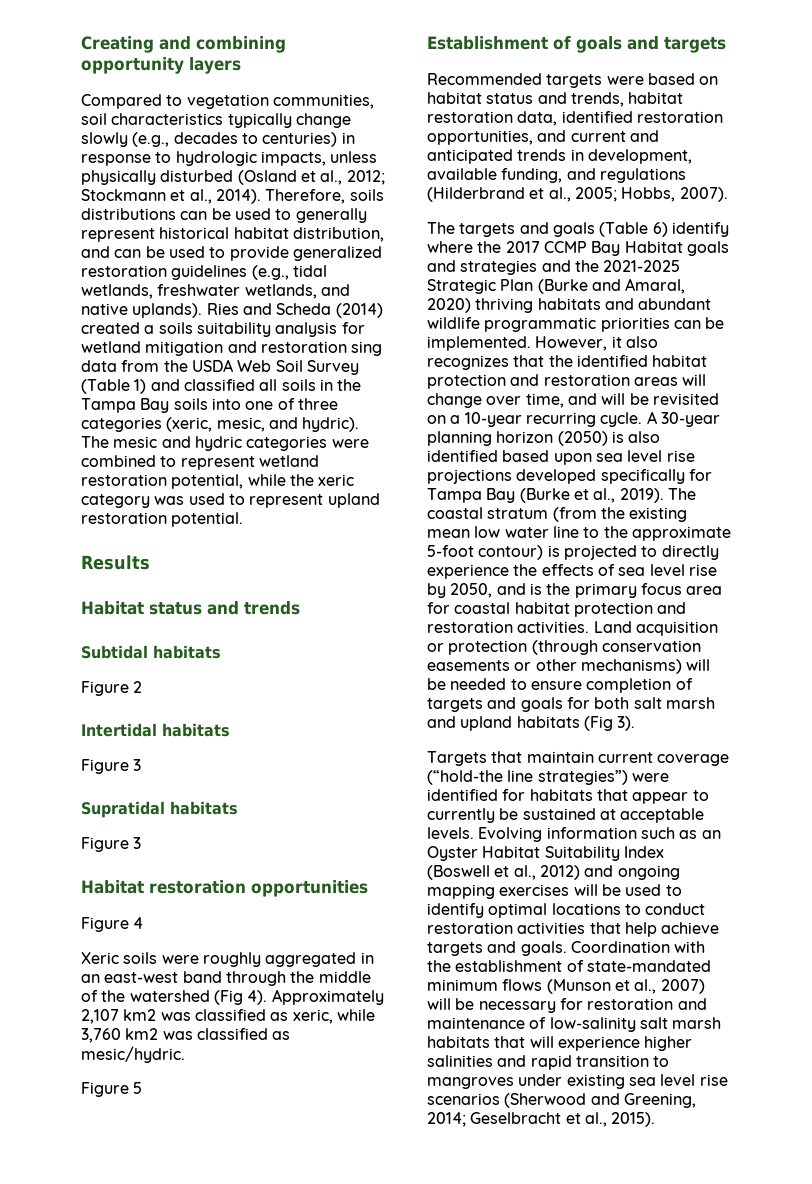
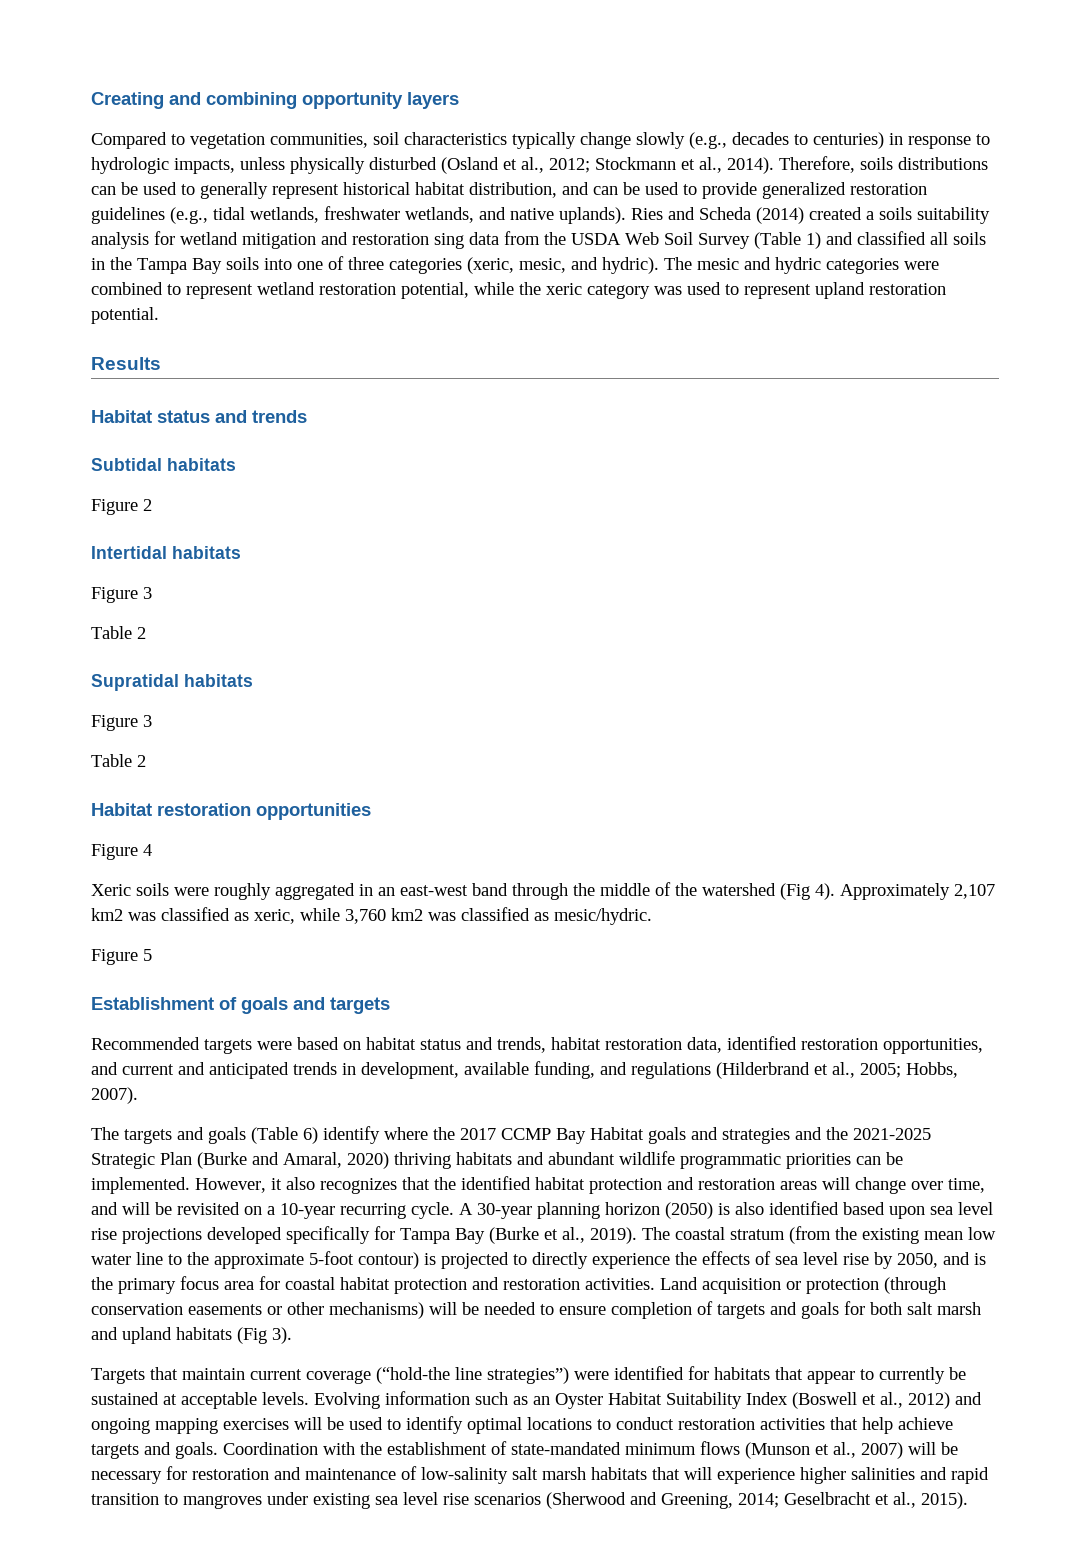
(142, 765) none -> [91,626,146,639] // Table 2
(142, 843) none -> [91,754,146,767] // Table 2

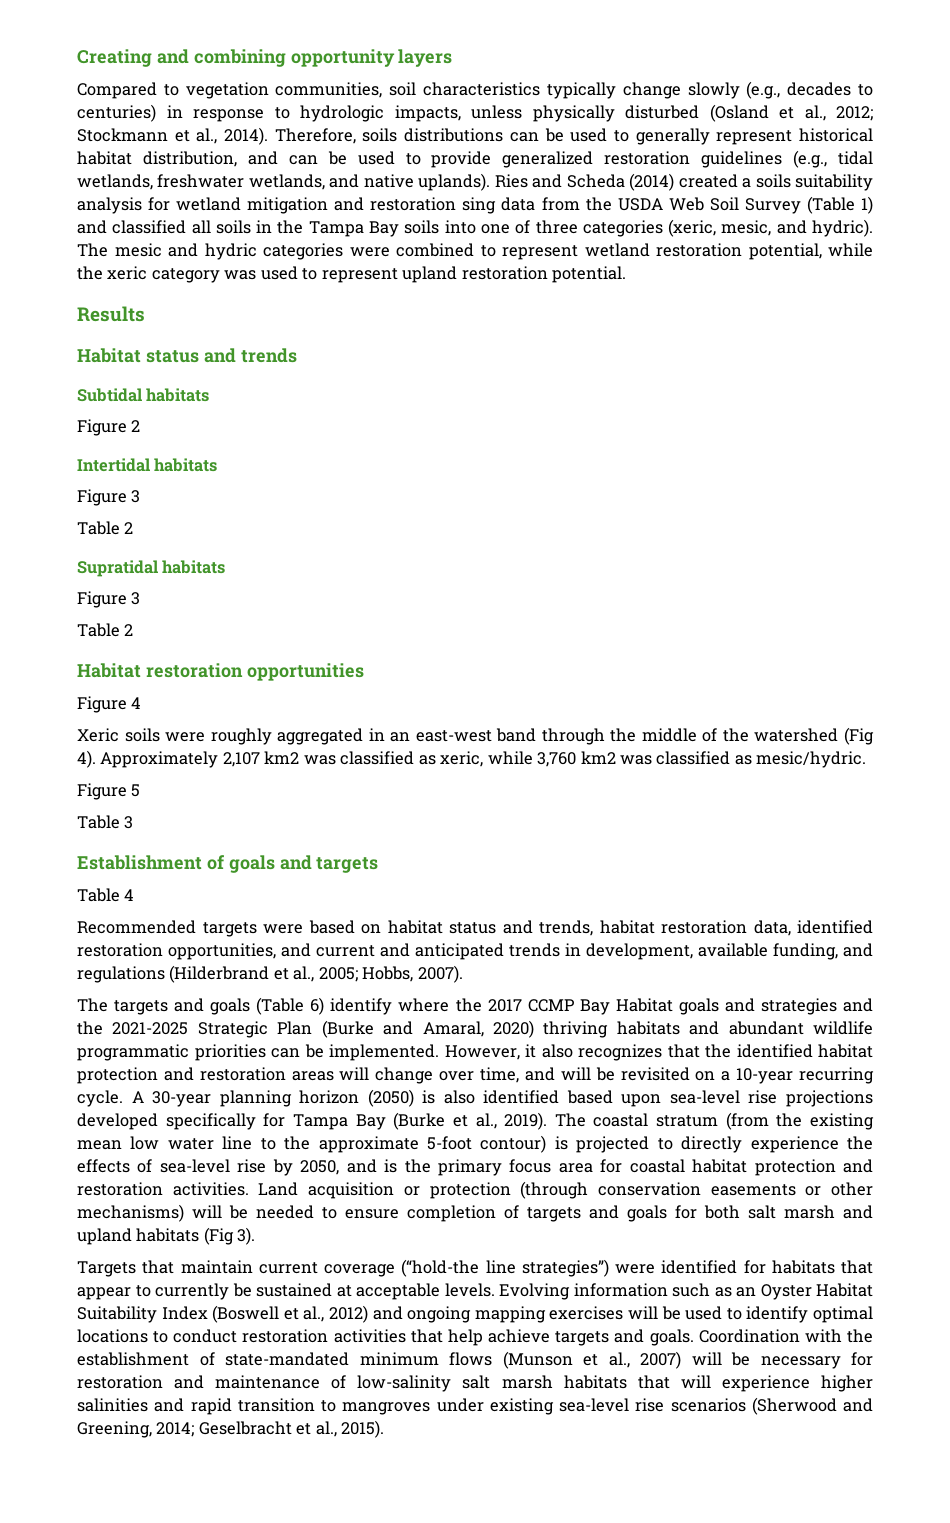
(152, 955) none -> [77,815,134,829] // Table 3
(390, 1005) none -> [77,888,135,902] // Table 4
[930,1202,993,1215] sea level -> [669,1090,740,1104] sea-level
[775,1252,838,1265] sea level -> [159,1159,230,1173] sea-level
[375,1492,438,1505] sea level -> [559,1398,629,1412] sea-level

